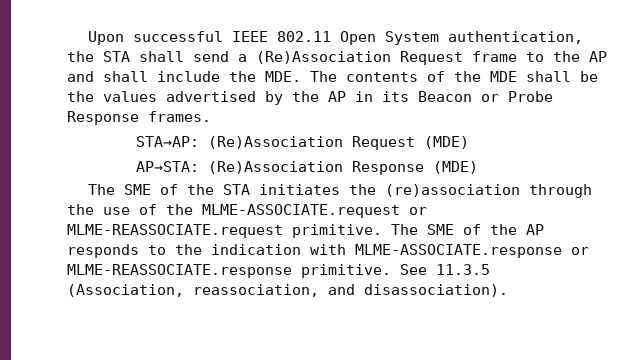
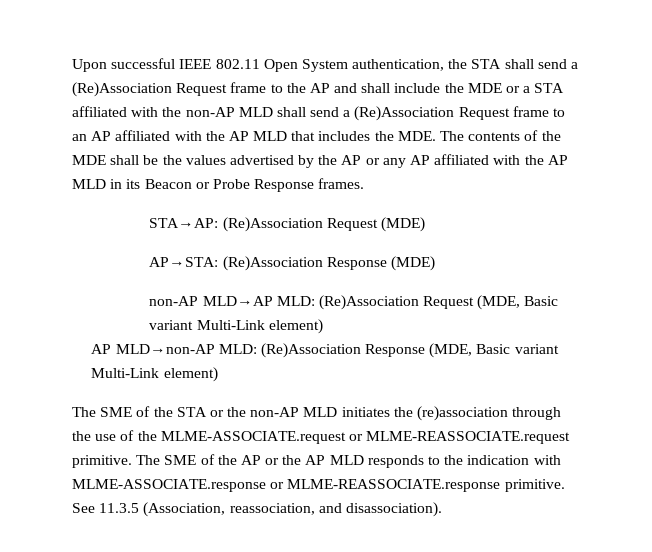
(256, 76) none -> [467,83,565,93] [72,106,566,121] [72,130,394,141] MDE or a STA affiliated with the non-AP MLD shall send a (Re)Association Request frame to an AP affiliated with the AP MLD that includes the
(346, 96) none -> [365,154,568,168] [72,179,106,189] or any AP affiliated with the AP MLD
(479, 167) none -> [149,295,559,310] [149,319,323,334] [91,343,559,358] [91,367,218,382] // non-AP MLD→AP MLD: (Re)Association Request (MDE, Basic variant Multi-Link element) // AP MLD→non-AP MLD: (Re)Association Response (MDE, Basic variant Multi-Link element)
(250, 189) none -> [209,407,338,417] or the non-AP MLD
(544, 229) none -> [265,455,364,465] or the AP MLD

